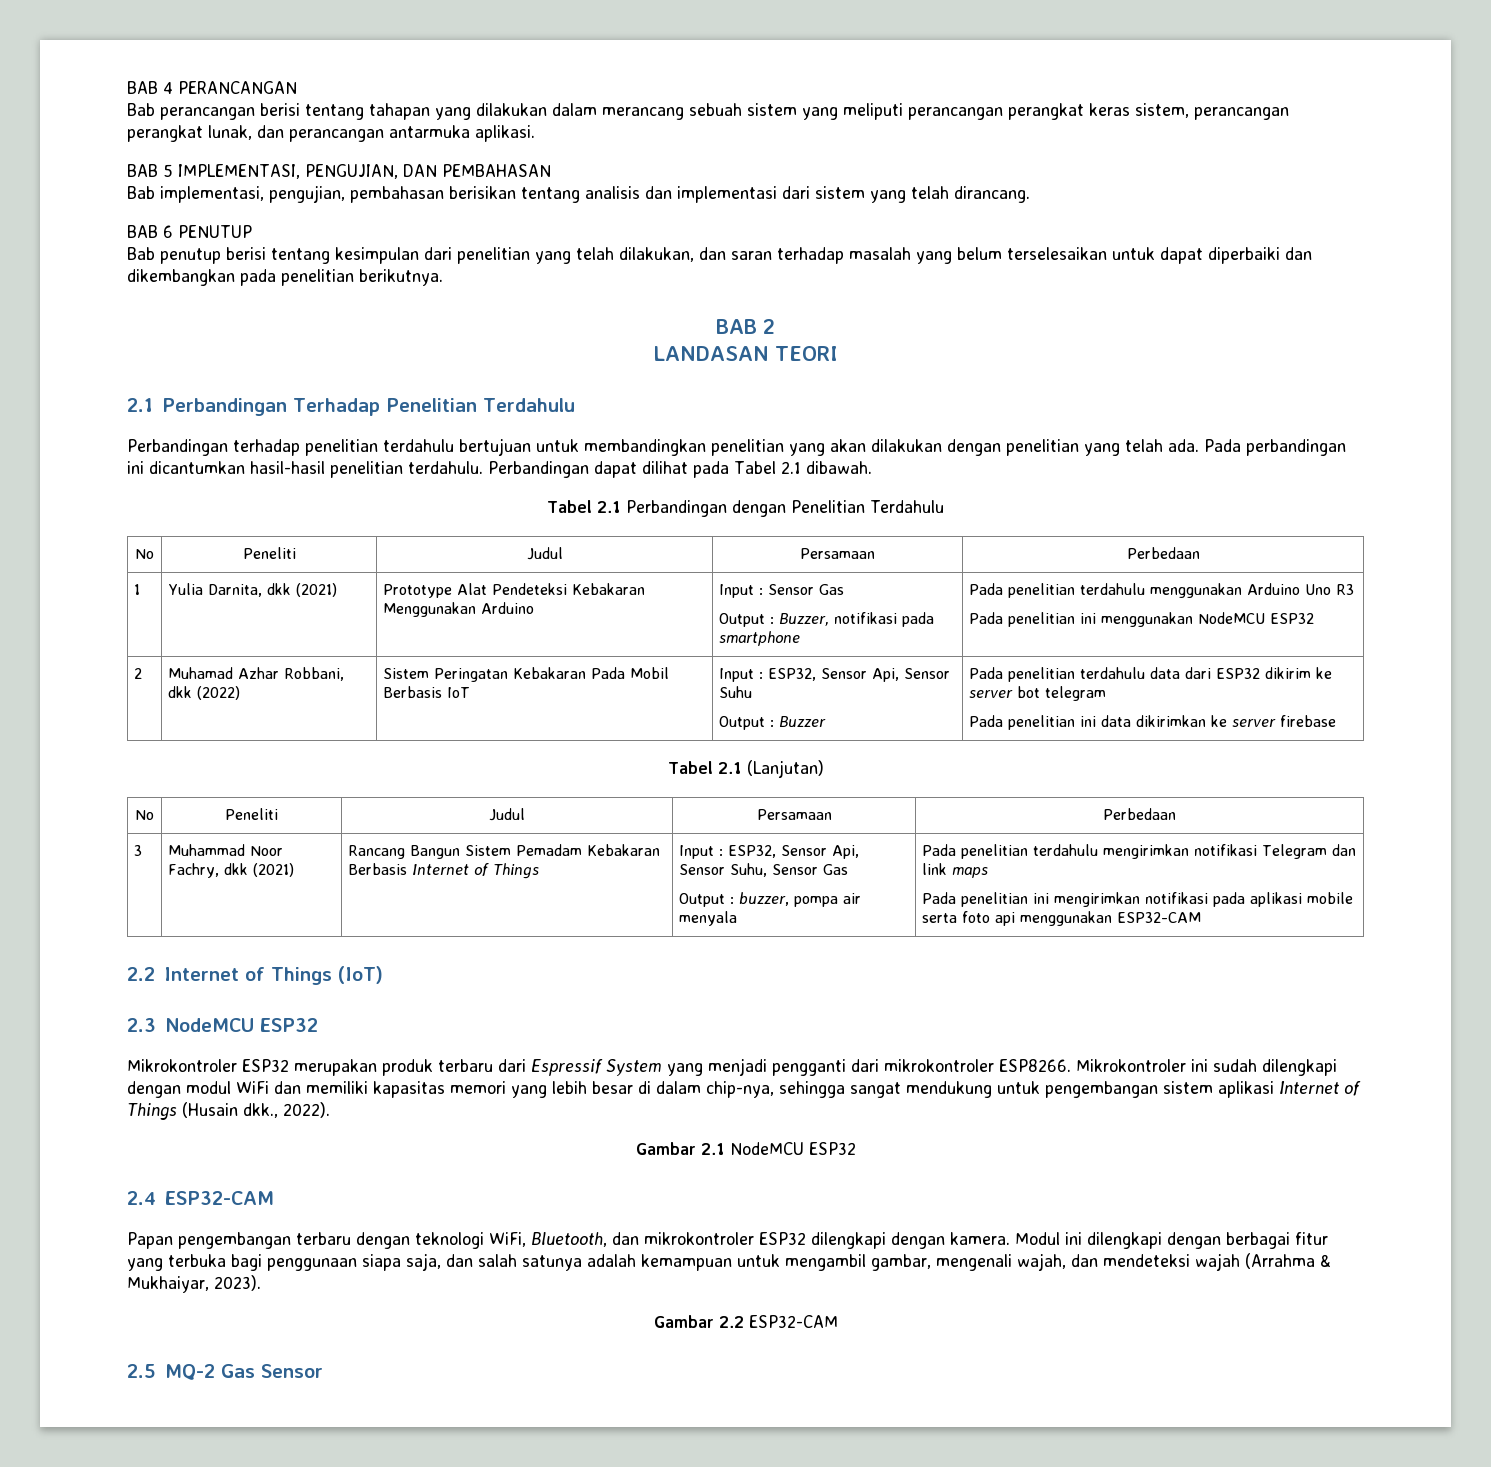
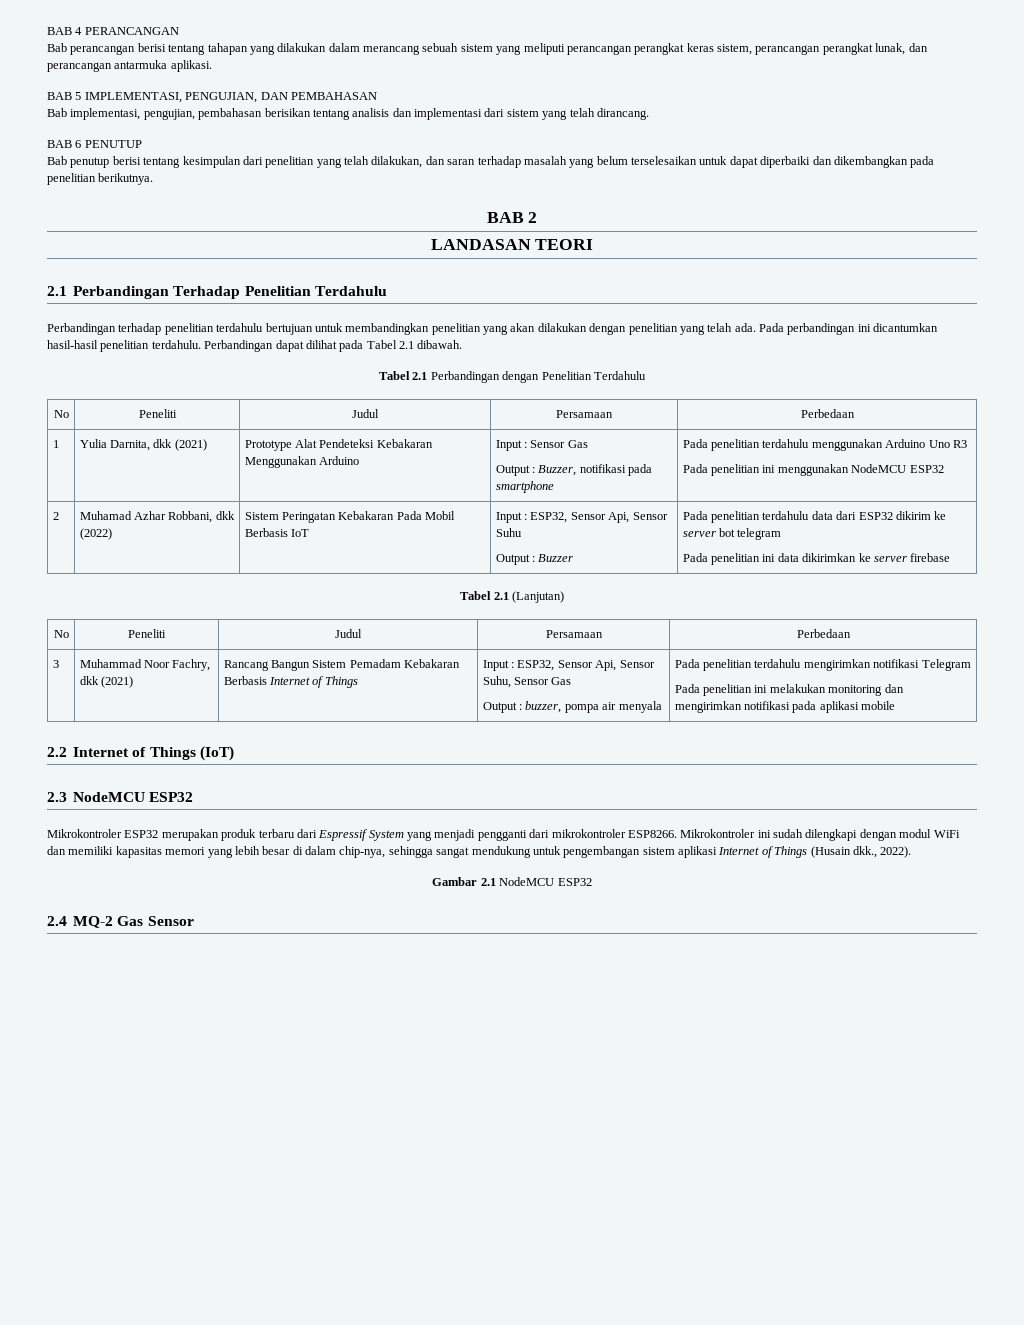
[1332,844,1357,856] [922,863,989,878] [922,892,1050,907] dan link maps // Pada penelitian ini -> [674,684,904,696] // Pada penelitian ini melakukan monitoring dan
[922,911,1202,926] serta foto api menggunakan ESP32-CAM -> (896, 705) none
[164,1191,274,1205] [127,1232,1328,1249] [127,1253,1331,1271] [127,1275,261,1293] [653,1315,838,1328] [127,1364,156,1378] ESP32-CAM // Papan pengembangan terbaru dengan teknologi WiFi, Bluetooth, dan mikrokontroler ESP32 dilengkapi dengan kamera. Modul ini dilengkapi dengan berbagai fitur yang terbuka bagi penggunaan siapa saja, dan salah satunya adalah kemampuan untuk mengambil gambar, mengenali wajah, dan mendeteksi wajah (Arrahma & Mukhaiyar, 2023). // Gambar 2.2 ESP32-CAM // 2.5 -> (67, 921) none

